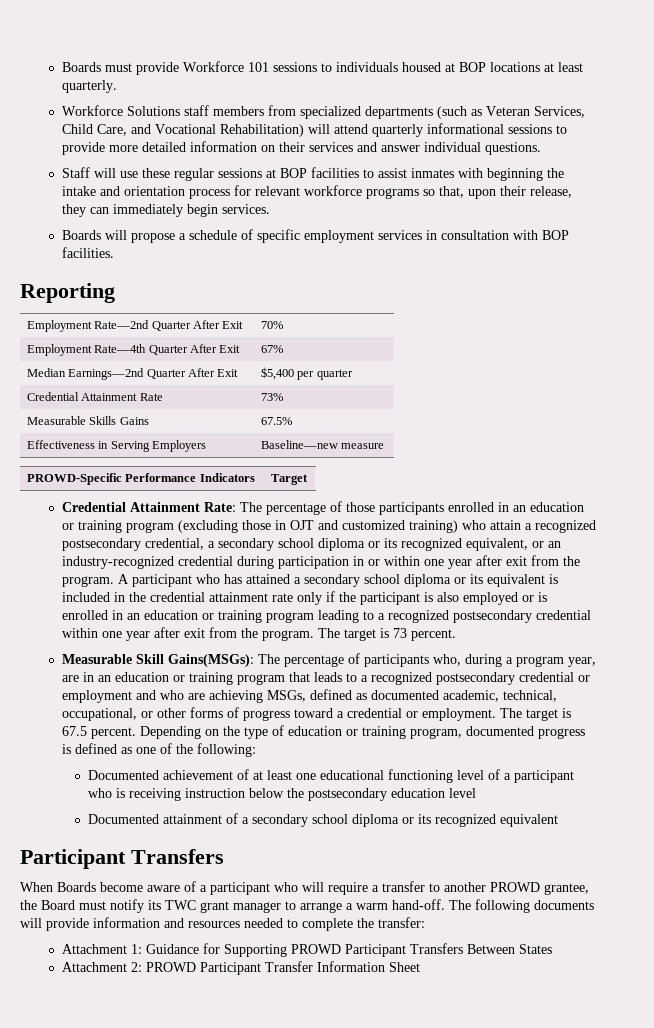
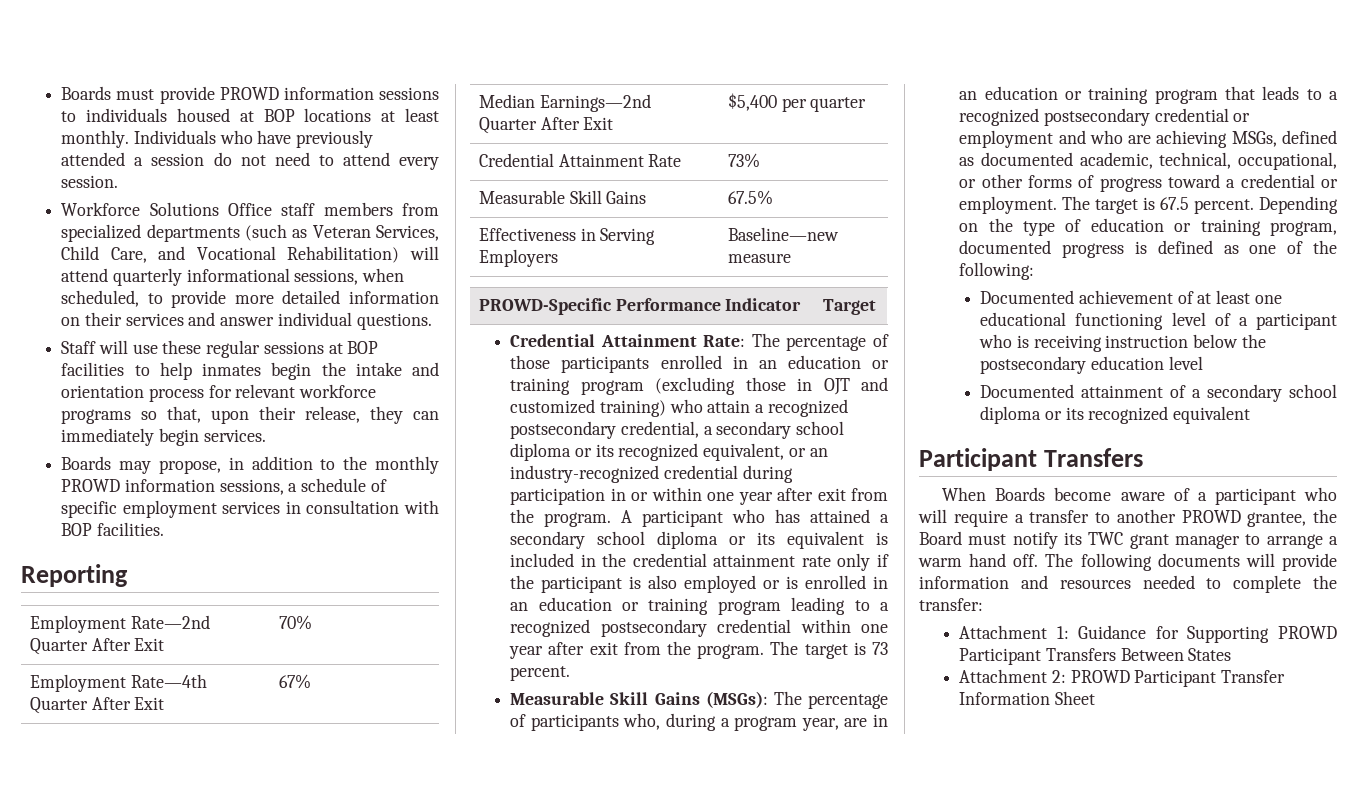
[182,61,269,72] Workforce 101 -> [219,87,374,100] PROWD information
[61,80,117,93] quarterly. -> [61,130,374,148] [61,152,439,170] [61,175,119,188] monthly. Individuals who have previously attended a session do not need to attend every session.
(180, 111) none -> [227,203,272,216] Office
[507,124,552,134] sessions -> [294,268,405,285] [61,290,140,307] sessions, when scheduled,
[377,168,543,181] assist inmates with beginning -> [159,362,312,380] help inmates begin
[104,230,175,243] will propose -> [119,456,439,474] [61,479,284,495] may propose, in addition to the monthly PROWD information sessions,
[89,416,117,425] Skills -> [569,190,602,204] Skill
[199,473,255,482] Indicators -> [725,298,802,311] Indicator
[167,654,254,667] Gains(MSGs): -> [654,691,768,708] Gains (MSGs):
[392,899,445,910] hand-off. -> [969,553,1039,567] hand off.

